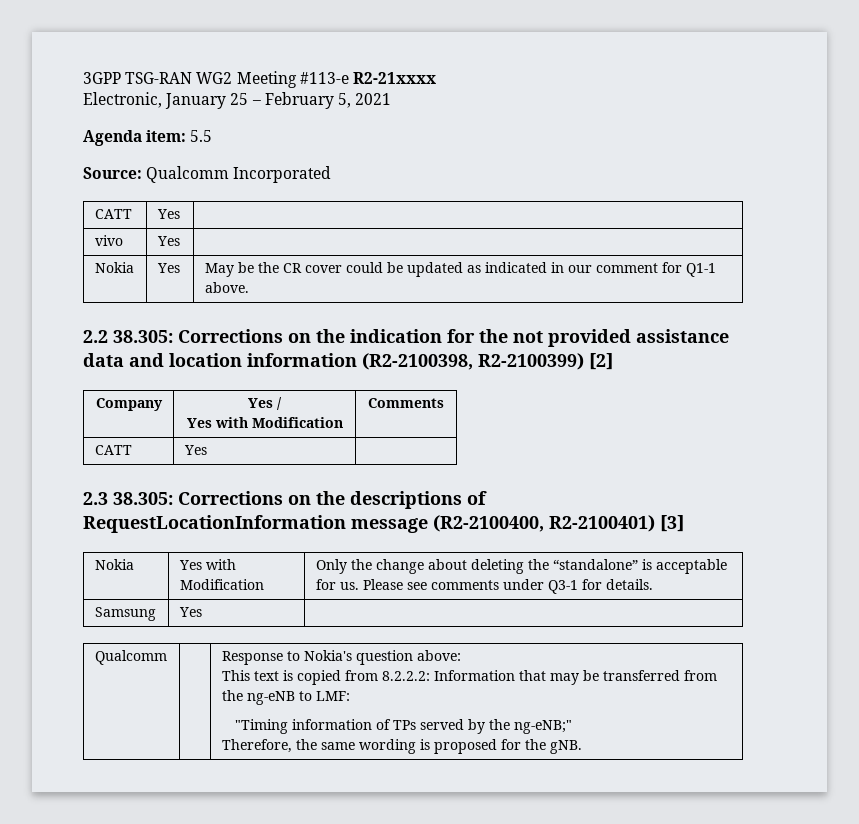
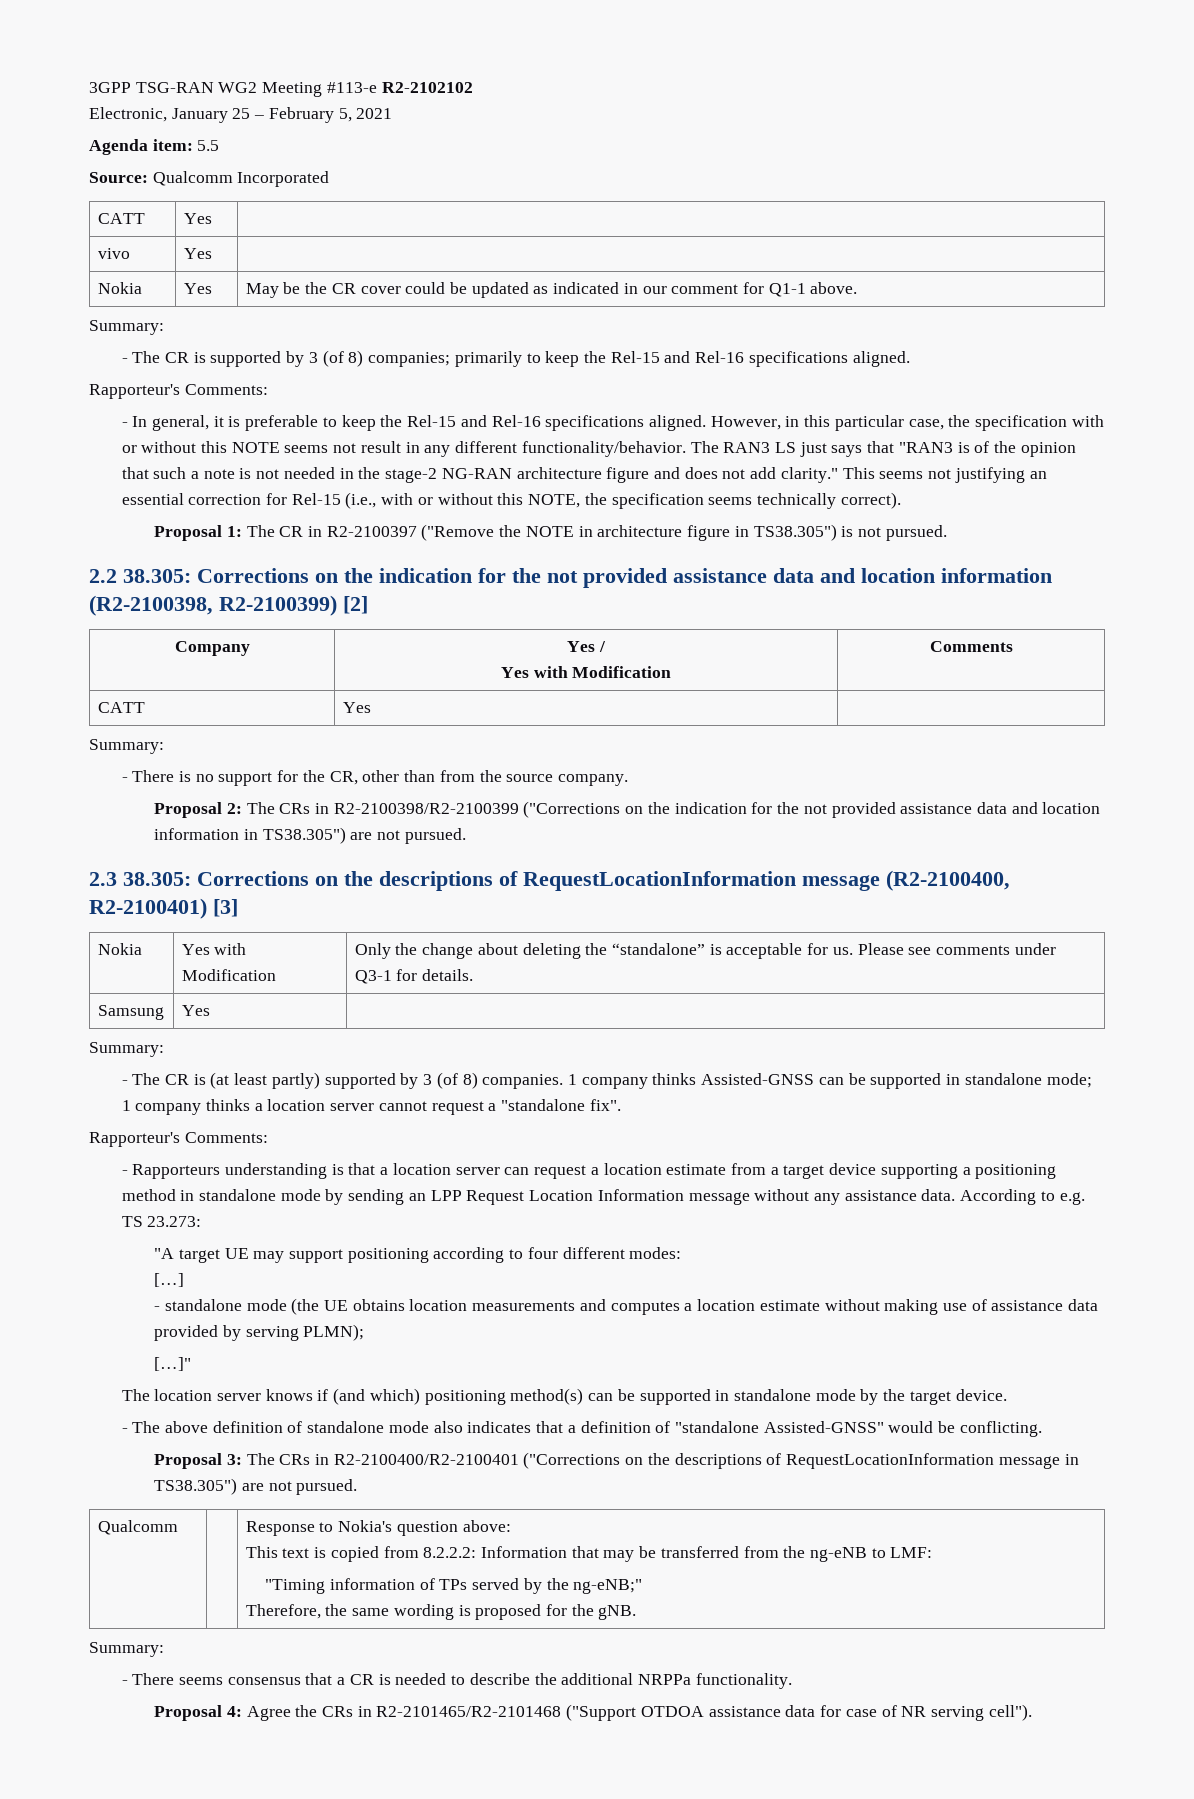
[352,72,436,84] R2-21xxxx -> [381,82,473,93] R2-2102102
(249, 287) none -> [89,320,164,335] [121,350,910,367] [89,384,268,399] [121,415,1104,431] [121,441,1076,457] [121,467,1047,483] [121,492,901,509] [154,524,947,541] // Summary: // - The CR is supported by 3 (of 8) companies; primarily to keep the Rel-15 and Rel-16 specifications aligned. // Rapporteur's Comments: // - In general, it is preferable to keep the Rel-15 and Rel-16 specifications aligned. However, in this particular case, the specification with or without this NOTE seems not result in any different functionality/behavior. The RAN3 LS just says that "RAN3 is of the opinion that such a note is not needed in the stage-2 NG-RAN architecture figure and does not add clarity." This seems not justifying an essential correction for Rel-15 (i.e., with or without this NOTE, the specification seems technically correct). // Proposal 1: The CR in R2-2100397 ("Remove the NOTE in architecture figure in TS38.305") is not pursued.
(207, 450) none -> [89,739,164,754] [121,770,628,786] [154,801,1101,818] [154,827,466,844] // Summary: // - There is no support for the CR, other than from the source company. // Proposal 2: The CRs in R2-2100398/R2-2100399 ("Corrections on the indication for the not provided assistance data and location information in TS38.305") are not pursued.
(202, 612) none -> [89,1042,164,1057] [121,1072,1092,1089] [121,1099,621,1115] [89,1132,268,1147] [121,1163,1057,1179] [121,1189,1085,1205] [121,1216,202,1227] [154,1247,682,1263] [154,1273,185,1287] [154,1298,1099,1315] [154,1324,365,1341] [154,1357,192,1371] [121,1388,1007,1405] [121,1421,1042,1437] [154,1452,1079,1469] [154,1478,358,1495] // Summary: // - The CR is (at least partly) supported by 3 (of 8) companies. 1 company thinks Assisted-GNSS can be supported in standalone mode; 1 company thinks a location server cannot request a "standalone fix". // Rapporteur's Comments: // - Rapporteurs understanding is that a location server can request a location estimate from a target device supporting a positioning method in standalone mode by sending an LPP Request Location Information message without any assistance data. According to e.g. TS 23.273: // "A target UE may support positioning according to four different modes: // […] // - standalone mode (the UE obtains location measurements and computes a location estimate without making use of assistance data provided by serving PLMN); // […]" // The location server knows if (and which) positioning method(s) can be supported in standalone mode by the target device. // - The above definition of standalone mode also indicates that a definition of "standalone Assisted-GNSS" would be conflicting. // Proposal 3: The CRs in R2-2100400/R2-2100401 ("Corrections on the descriptions of RequestLocationInformation message in TS38.305") are not pursued.
(582, 747) none -> [89,1642,164,1657] [121,1673,792,1689] [154,1704,1032,1721] // Summary: // - There seems consensus that a CR is needed to describe the additional NRPPa functionality. // Proposal 4: Agree the CRs in R2-2101465/R2-2101468 ("Support OTDOA assistance data for case of NR serving cell").

